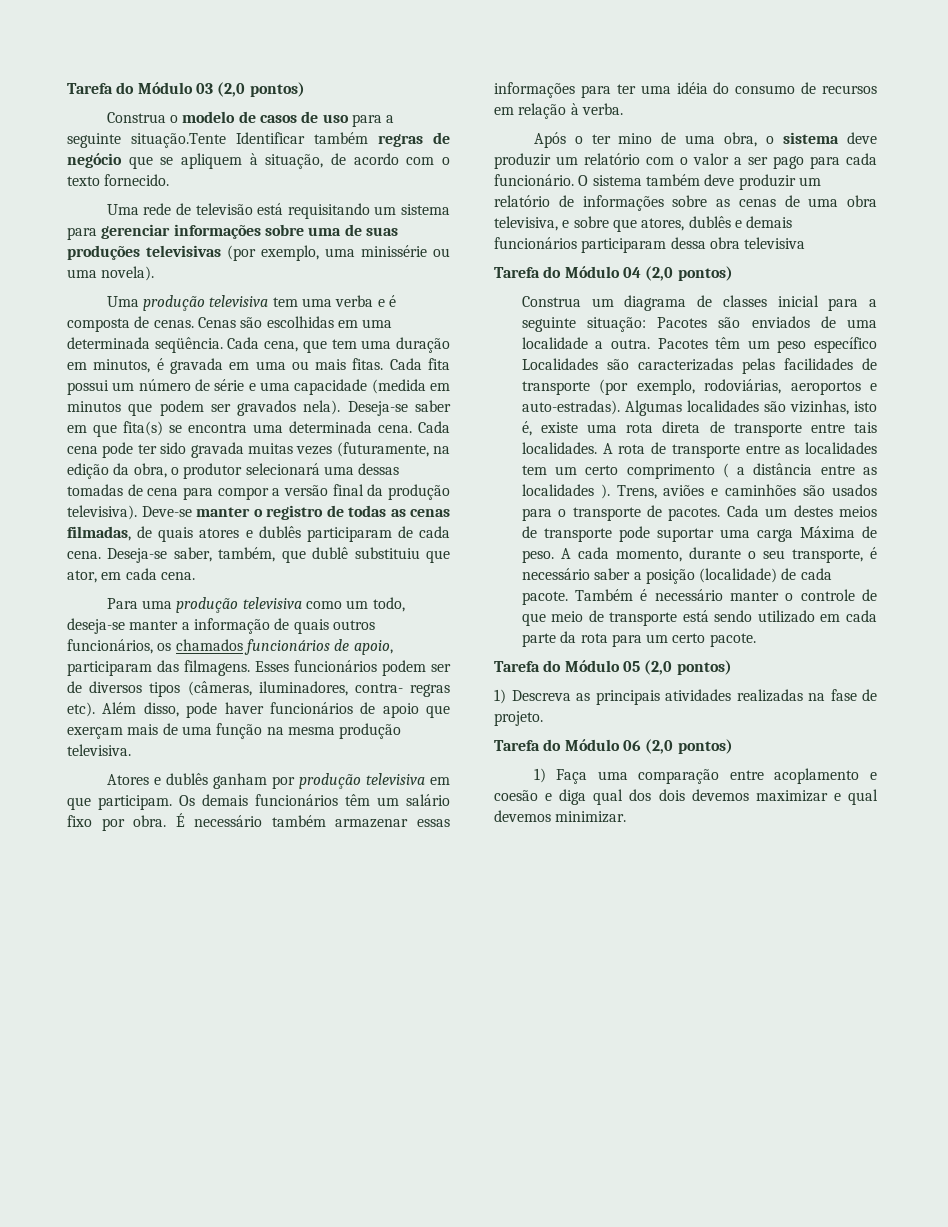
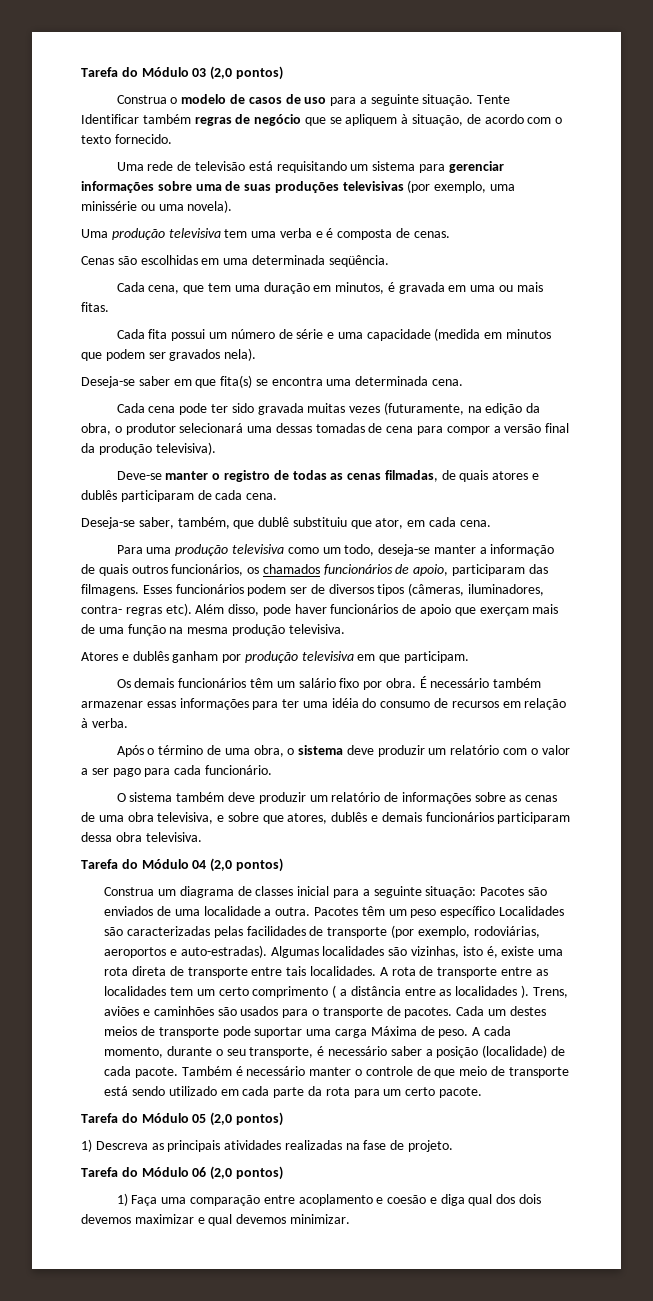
[131,133,226,148] situação.Tente -> [422,94,511,106] situação. Tente
(194, 324) none -> (450, 234) //
(223, 345) none -> (389, 261) //
(384, 364) none -> (109, 307) //
(341, 407) none -> (257, 354) //
(412, 429) none -> (464, 382) //
(137, 512) none -> (216, 448) //
(101, 555) none -> (278, 496) //
(172, 802) none -> (470, 657) //
[591,133,653,144] ter mino -> [158,745,204,755] término
(574, 180) none -> (272, 770) //
[744,237,806,249] televisiva -> [145,832,202,842] televisiva.

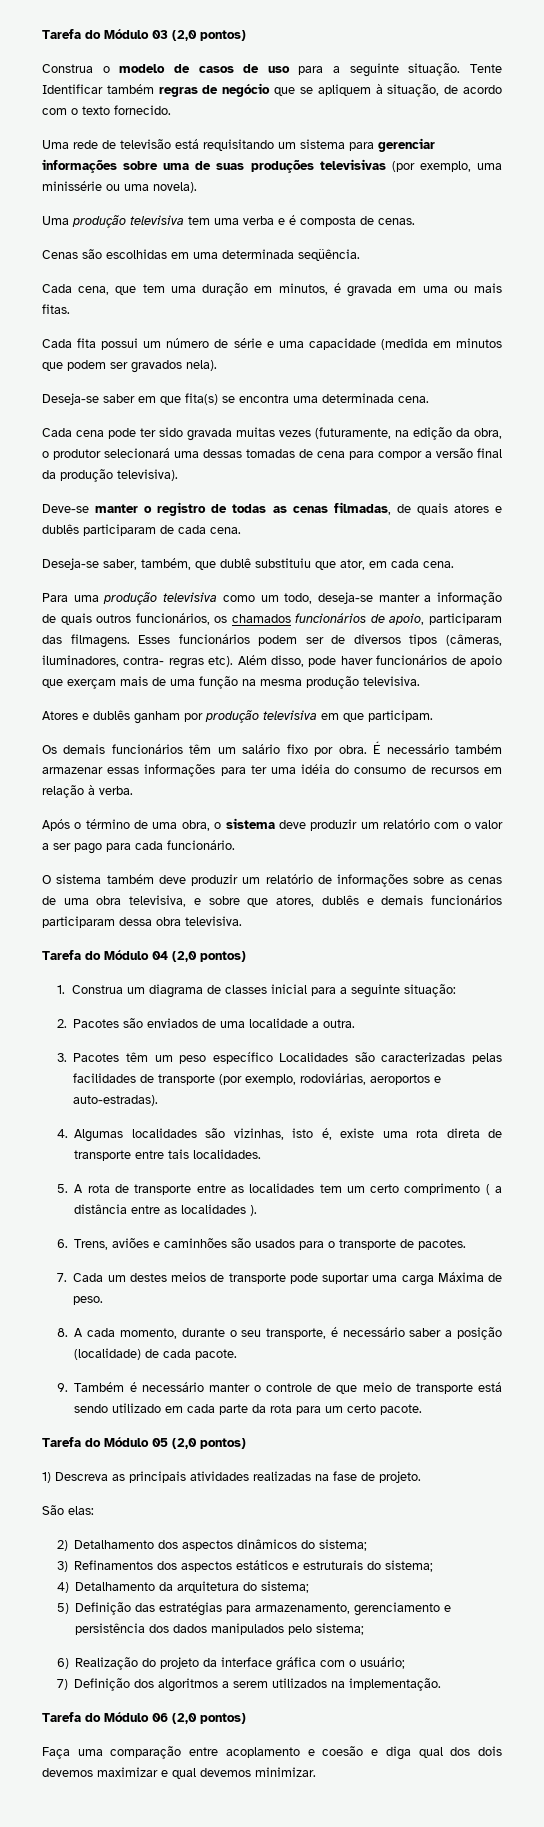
(283, 865) none -> [56,985,65,994] 1.
(477, 892) none -> [56,1019,67,1028] // 2.
(311, 911) none -> [56,1053,67,1062] // 3.
(267, 951) none -> [56,1129,68,1138] // 4.
(377, 971) none -> [56,1184,68,1193] // 5.
(529, 991) none -> [56,1239,68,1248] // 6.
(453, 1012) none -> [56,1273,67,1282] // 7.
(469, 1033) none -> [56,1328,68,1337] // 8.
(179, 1072) none -> [56,1383,68,1392] // 9.
(454, 1146) none -> [42,1505,94,1515] [56,1539,368,1551] [56,1560,434,1572] [56,1581,310,1593] [56,1602,452,1616] [75,1623,365,1635] [56,1657,406,1671] [56,1678,442,1692] // São elas: // 2) Detalhamento dos aspectos dinâmicos do sistema; // 3) Refinamentos dos aspectos estáticos e estruturais do sistema; // 4) Detalhamento da arquitetura do sistema; // 5) Definição das estratégias para armazenamento, gerenciamento e persistência dos dados manipulados pelo sistema; // 6) Realização do projeto da interface gráfica com o usuário; // 7) Definição dos algoritmos a serem utilizados na implementação.
[116,1193,128,1206] 1) -> (246, 1718) none

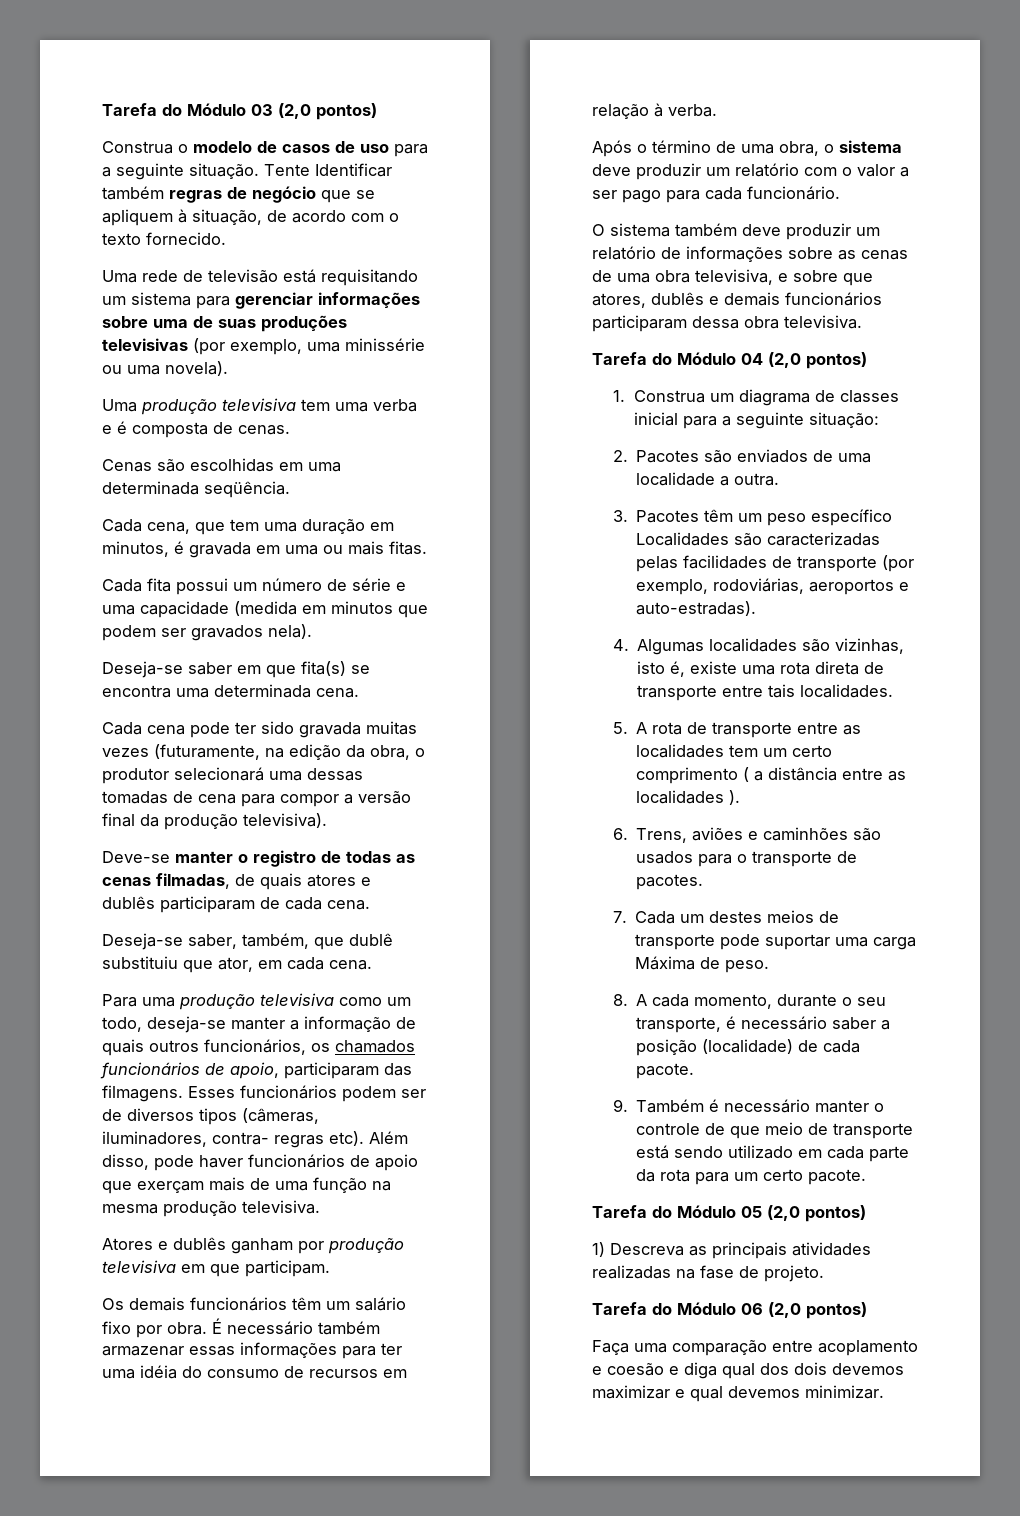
[42,1505,94,1515] [56,1539,368,1551] [56,1560,434,1572] [56,1581,310,1593] [56,1602,452,1616] [75,1623,365,1635] [56,1657,406,1671] [56,1678,442,1692] // São elas: // 2) Detalhamento dos aspectos dinâmicos do sistema; // 3) Refinamentos dos aspectos estáticos e estruturais do sistema; // 4) Detalhamento da arquitetura do sistema; // 5) Definição das estratégias para armazenamento, gerenciamento e persistência dos dados manipulados pelo sistema; // 6) Realização do projeto da interface gráfica com o usuário; // 7) Definição dos algoritmos a serem utilizados na implementação. -> (824, 1273) none

